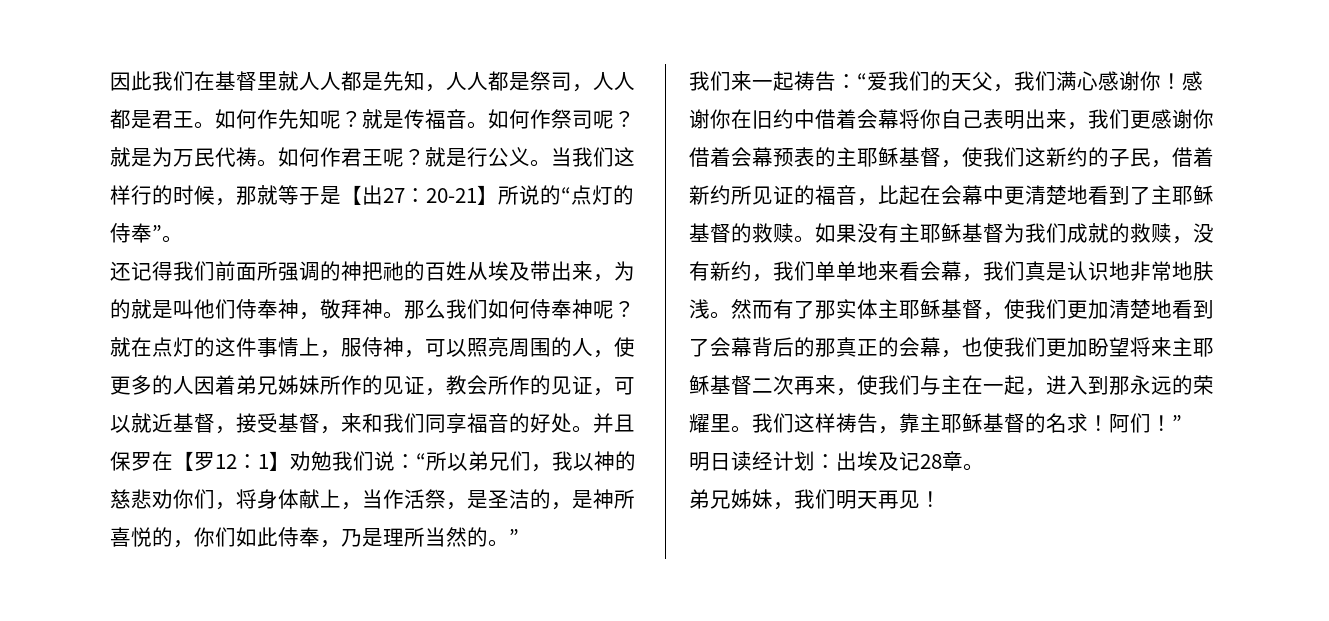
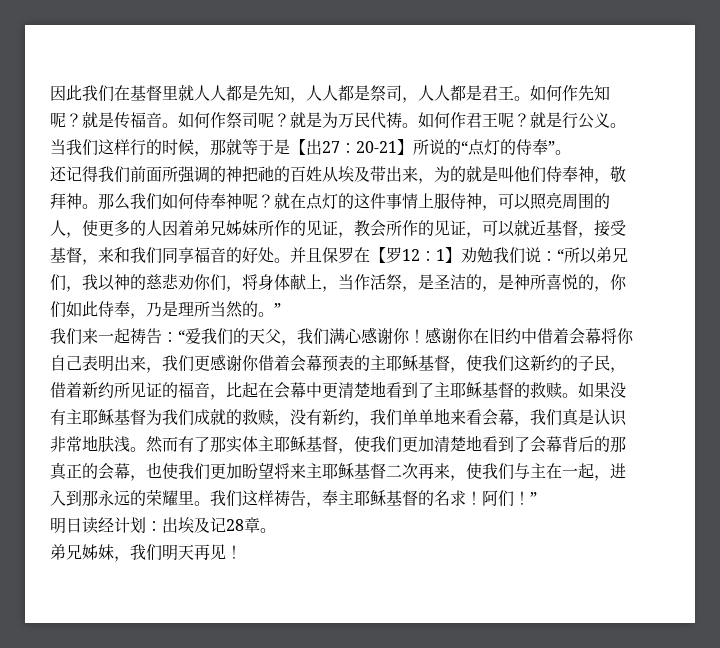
[320,350,341,358] ， -> (434, 200) none
[1109,261,1130,280] 地 -> (627, 417) none
[899,413,920,433] 靠 -> [322,490,338,506] 奉

